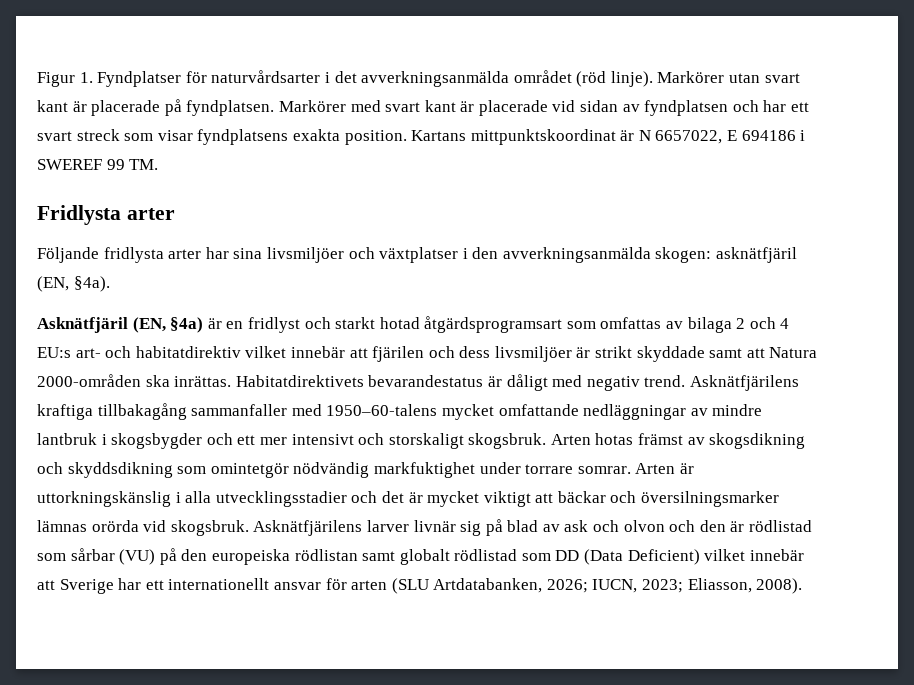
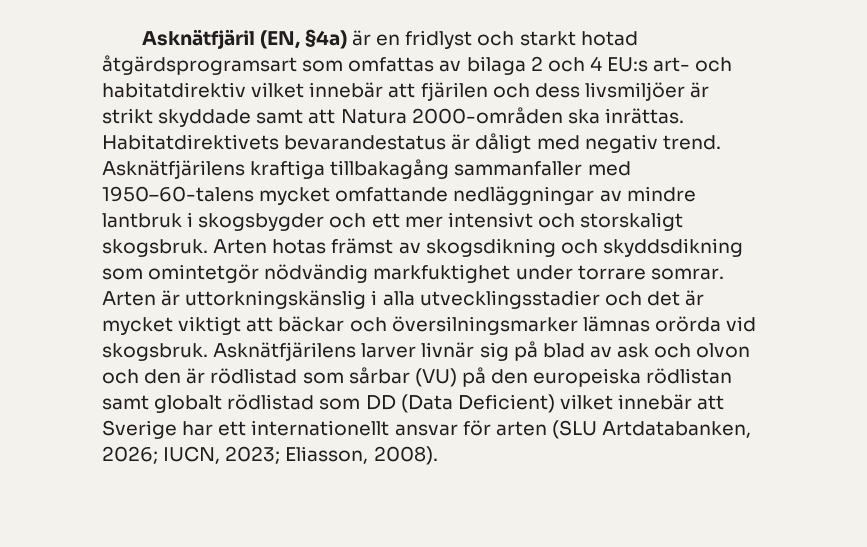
[37,70,800,87] [37,99,810,116] [37,129,806,145] [37,159,159,170] [37,205,175,225] [37,247,798,263] [37,276,110,292] Figur 1. Fyndplatser för naturvårdsarter i det avverkningsanmälda området (röd linje). Markörer utan svart kant är placerade på fyndplatsen. Markörer med svart kant är placerade vid sidan av fyndplatsen och har ett svart streck som visar fyndplatsens exakta position. Kartans mittpunktskoordinat är N 6657022, E 694186 i SWEREF 99 TM. // Fridlysta arter // Följande fridlysta arter har sina livsmiljöer och växtplatser i den avverkningsanmälda skogen: asknätfjäril (EN, §4a). // -> (141, 39) none

